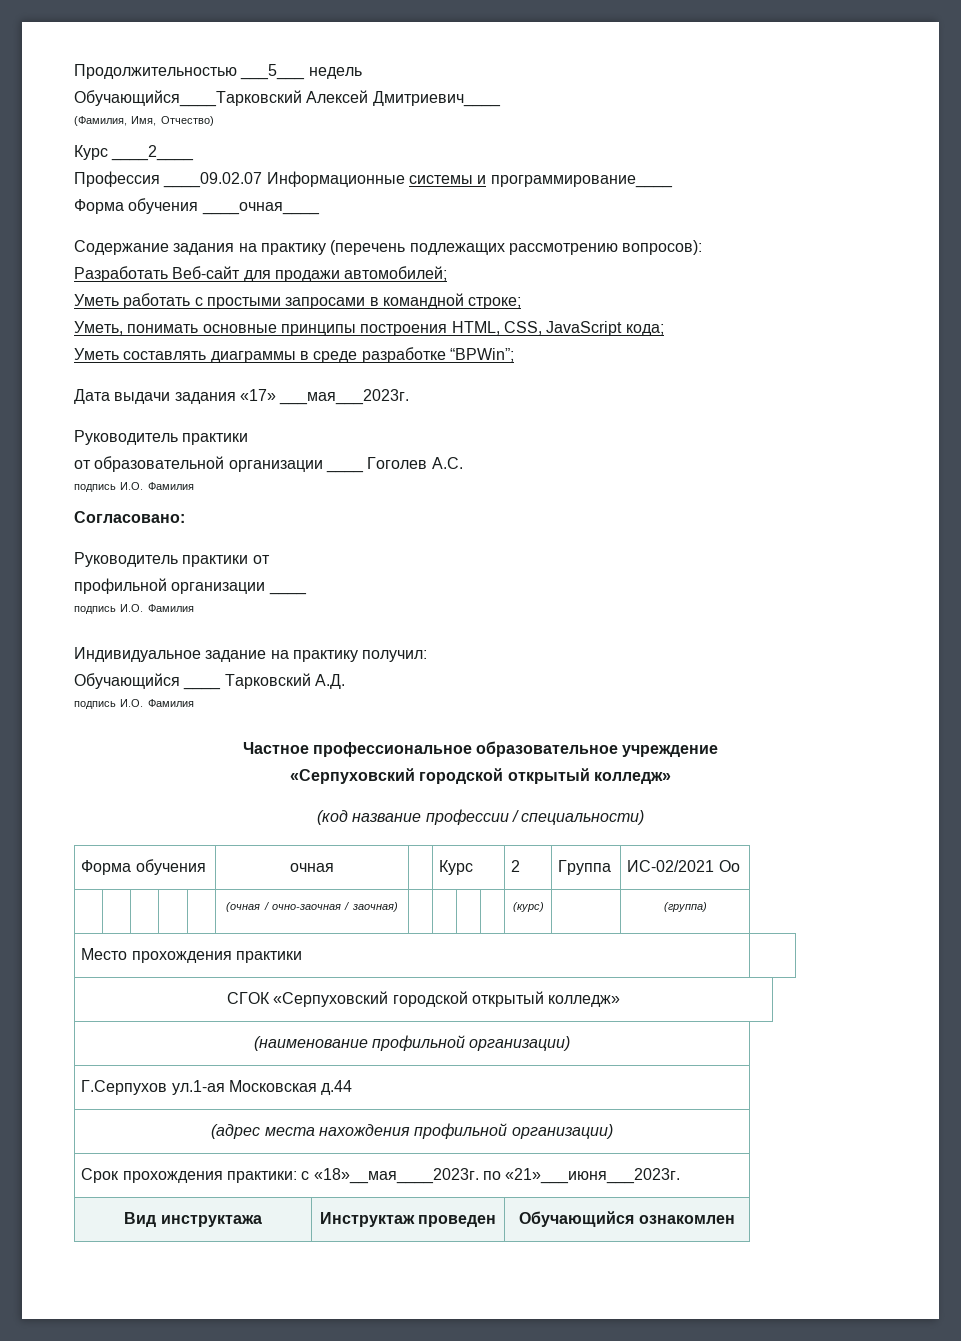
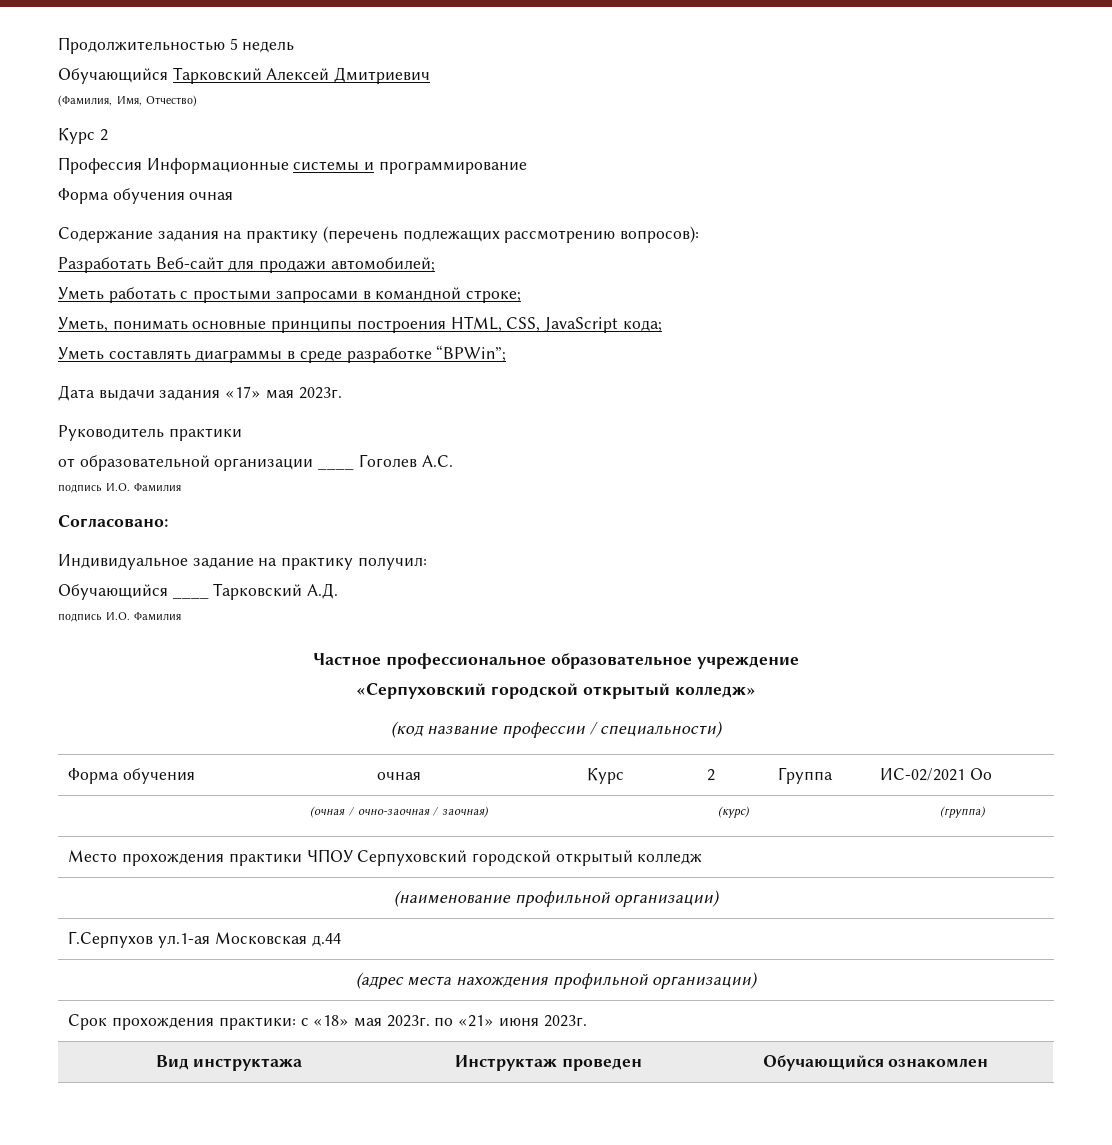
[240,64,306,80] ___5___ -> [229,38,238,50] 5
[74,90,501,107] Обучающийся____Тарковский Алексей Дмитриевич____ -> [58,67,431,84] Обучающийся Тарковский Алексей Дмитриевич
[111,145,195,161] ____2____ -> [99,129,108,141] 2
[163,172,263,188] ____09.02.07 -> (142, 165) none
[490,175,673,188] [74,198,320,215] программирование____ // Форма обучения ____очная____ -> [378,161,527,174] [58,188,234,204] программирование // Форма обучения очная
[279,389,410,405] ___мая___2023г. -> [265,387,342,399] мая 2023г.
[74,552,270,567] [74,578,307,595] [74,604,194,614] // Руководитель практики от // профильной организации ____ // подпись И.О. Фамилия -> (168, 521) none
[226,991,621,1007] | // СГОК «Серпуховский городской открытый колледж» -> [306,849,703,866] ЧПОУ Серпуховский городской открытый колледж
[313,1168,681,1184] «18»__мая____2023г. по «21»___июня___2023г. -> [313,1015,587,1027] «18» мая 2023г. по «21» июня 2023г.

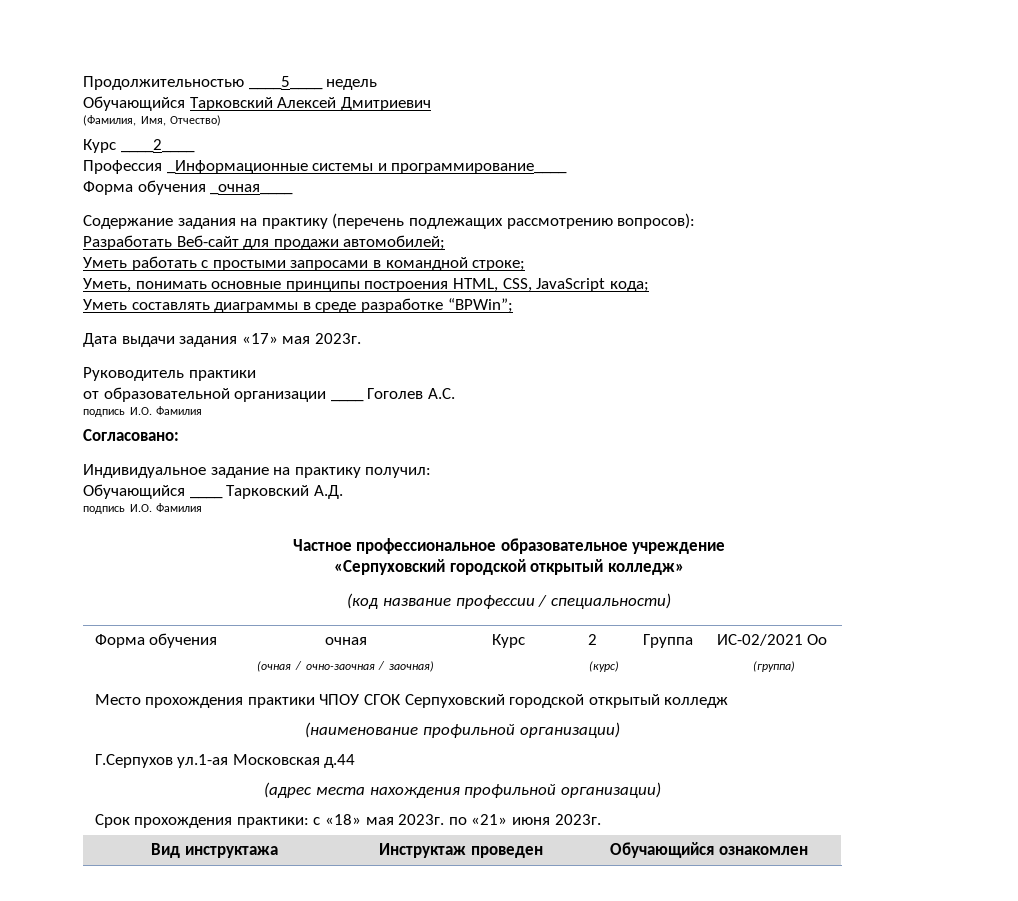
[229,38,238,50] 5 -> [248,76,323,90] ____5____
[99,129,108,141] 2 -> [120,139,195,153] ____2____
[146,158,289,174] Информационные -> [166,160,308,174] _Информационные
[378,161,527,174] [58,188,234,204] программирование // Форма обучения очная -> [391,163,568,174] [83,180,294,195] программирование____ // Форма обучения _очная____
(353, 856) none -> [364,694,402,705] СГОК

